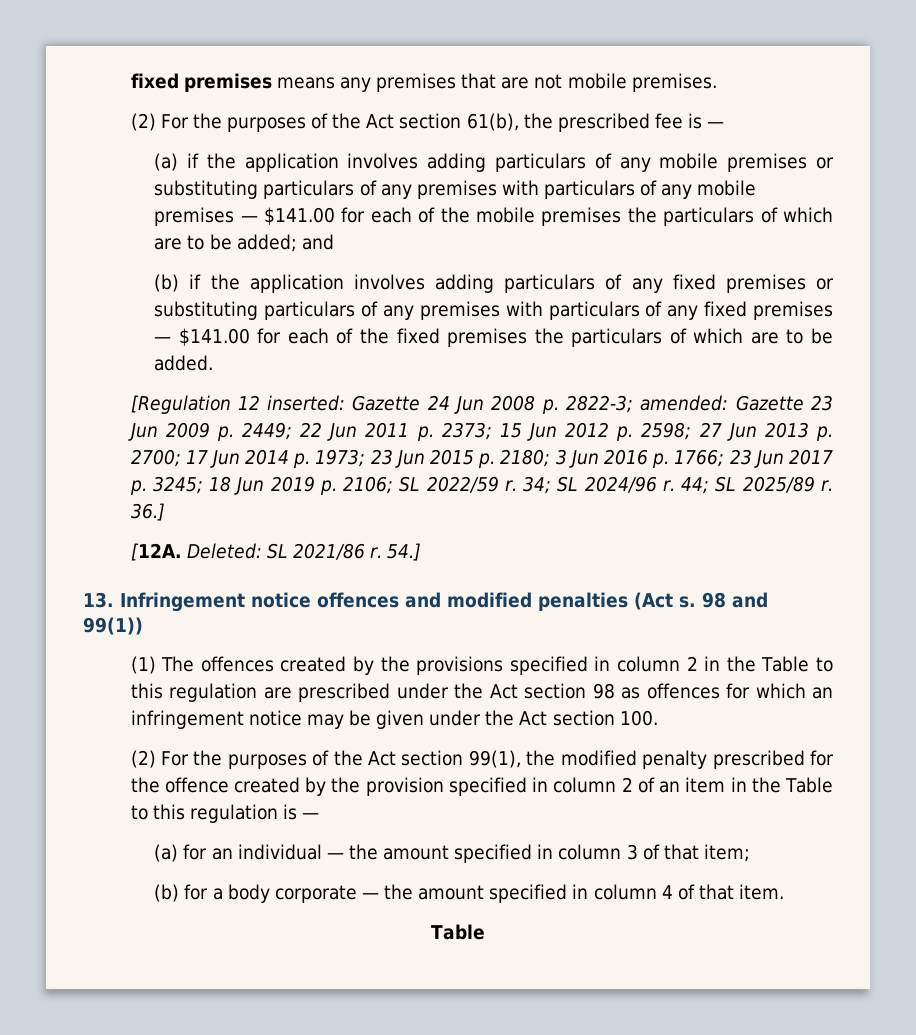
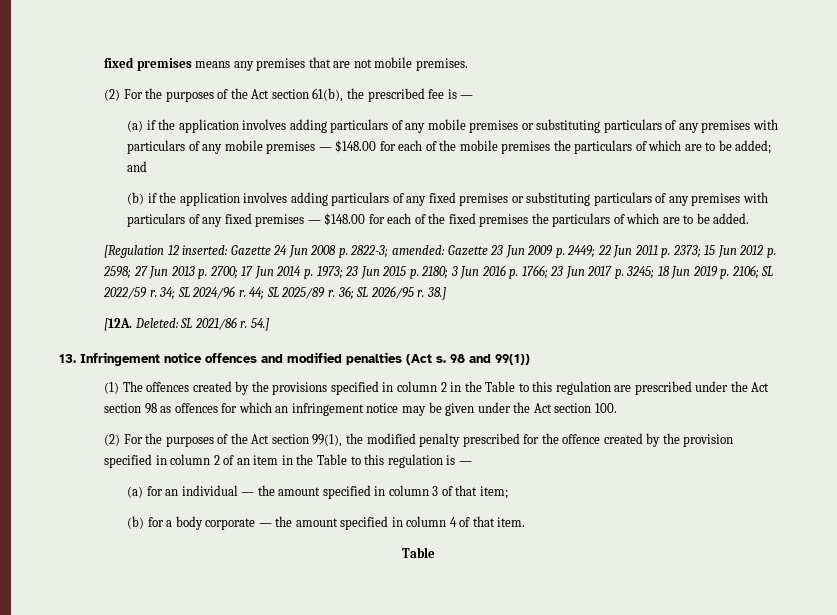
[264,207,336,225] $141.00 -> [335,140,377,153] $148.00
[178,328,250,346] $141.00 -> [324,213,366,226] $148.00
[130,503,165,521] 36.] -> [337,286,446,300] 36; SL 2026/95 r. 38.]

